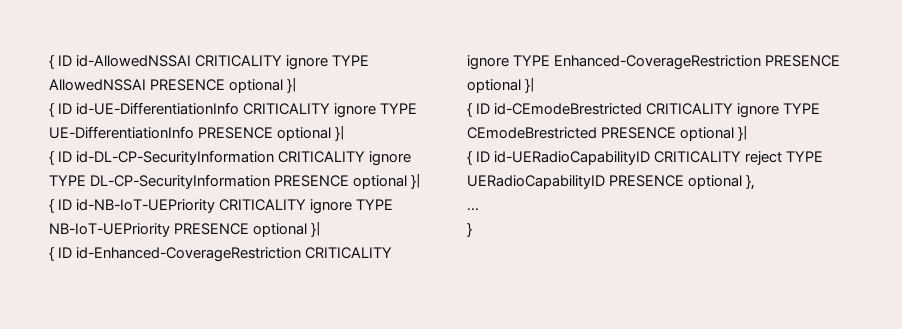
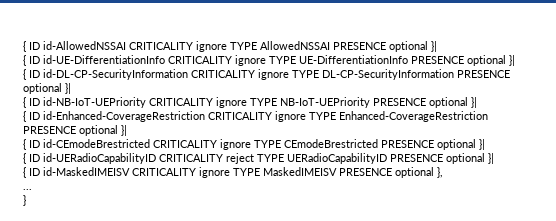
(743, 182) none -> [488,153,494,164] [23,167,434,178] }| // { ID id-MaskedIMEISV CRITICALITY ignore TYPE MaskedIMEISV PRESENCE optional

